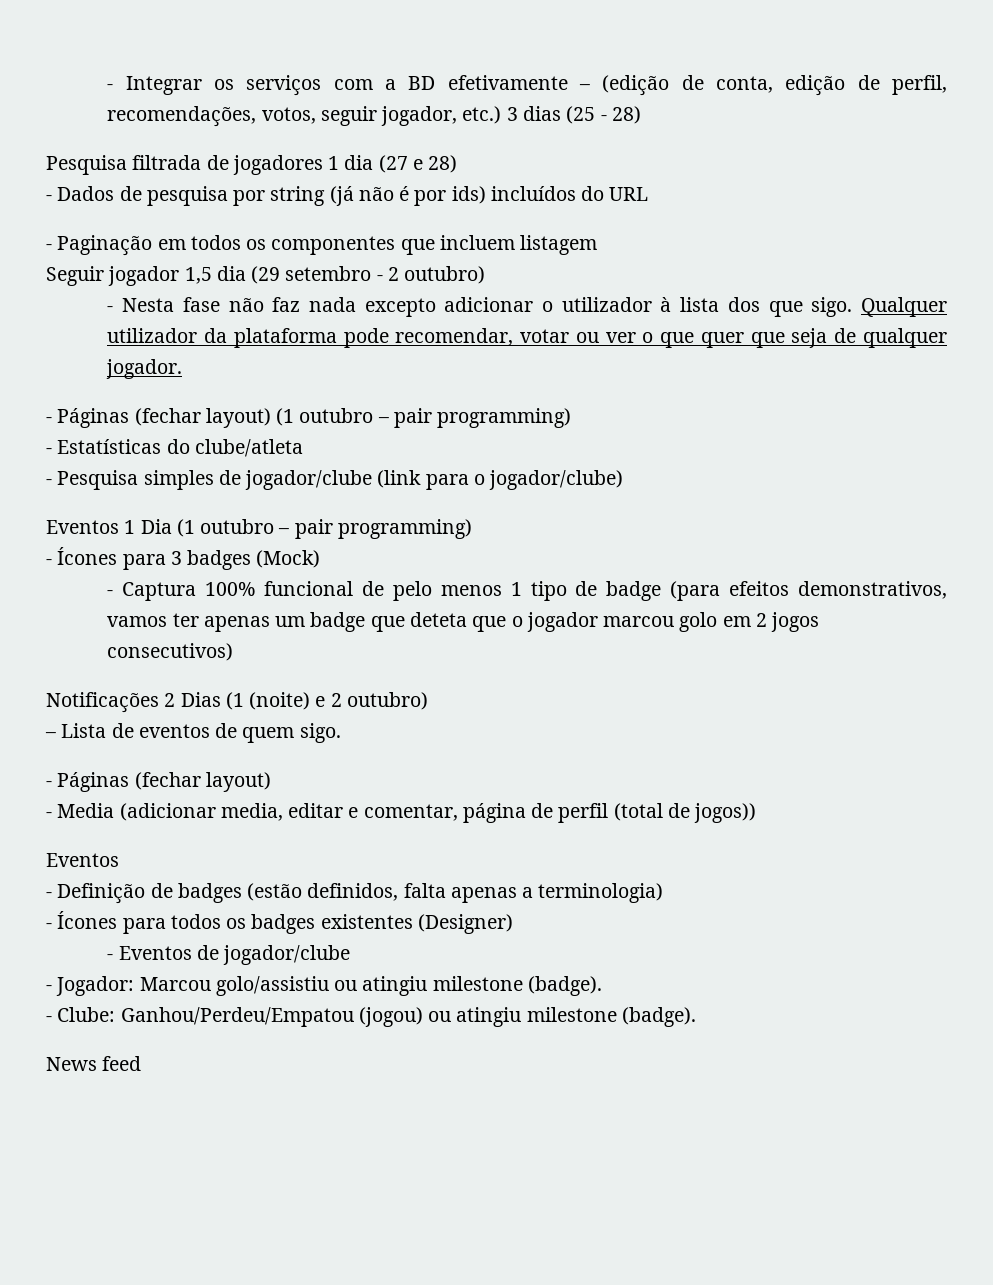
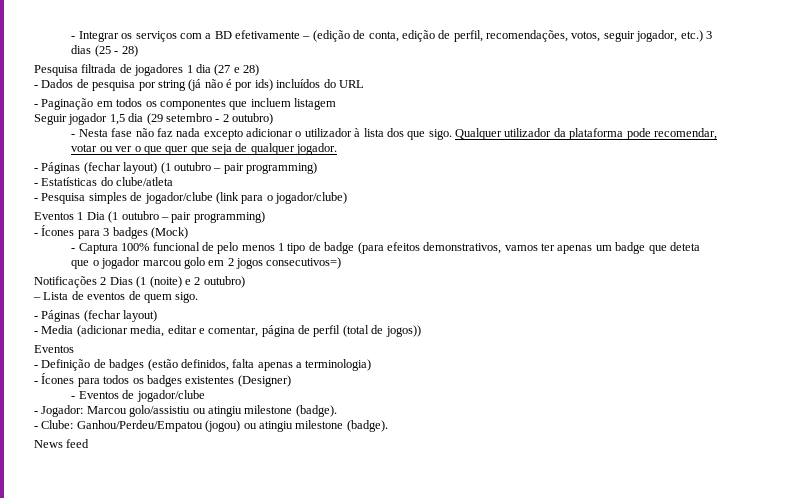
[107,643,234,661] consecutivos) -> [266,257,342,269] consecutivos=)

